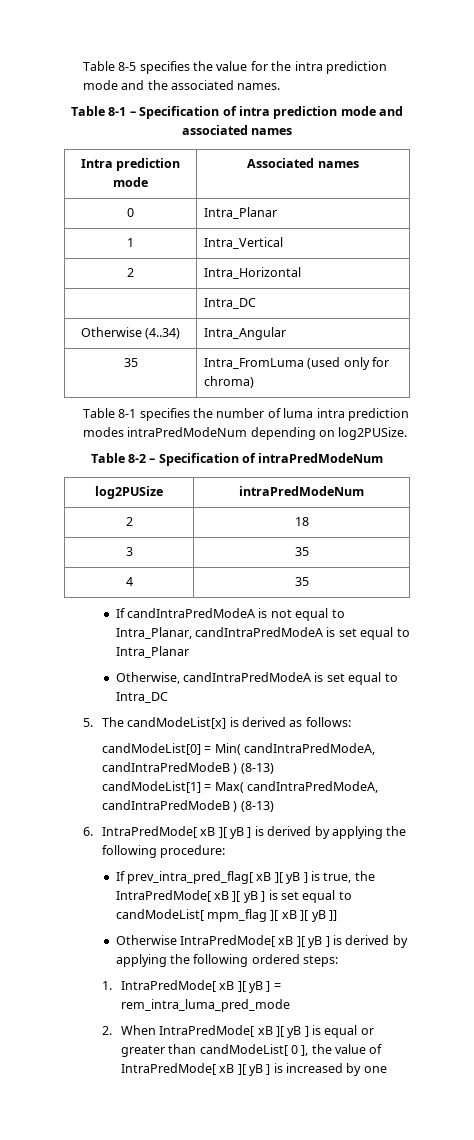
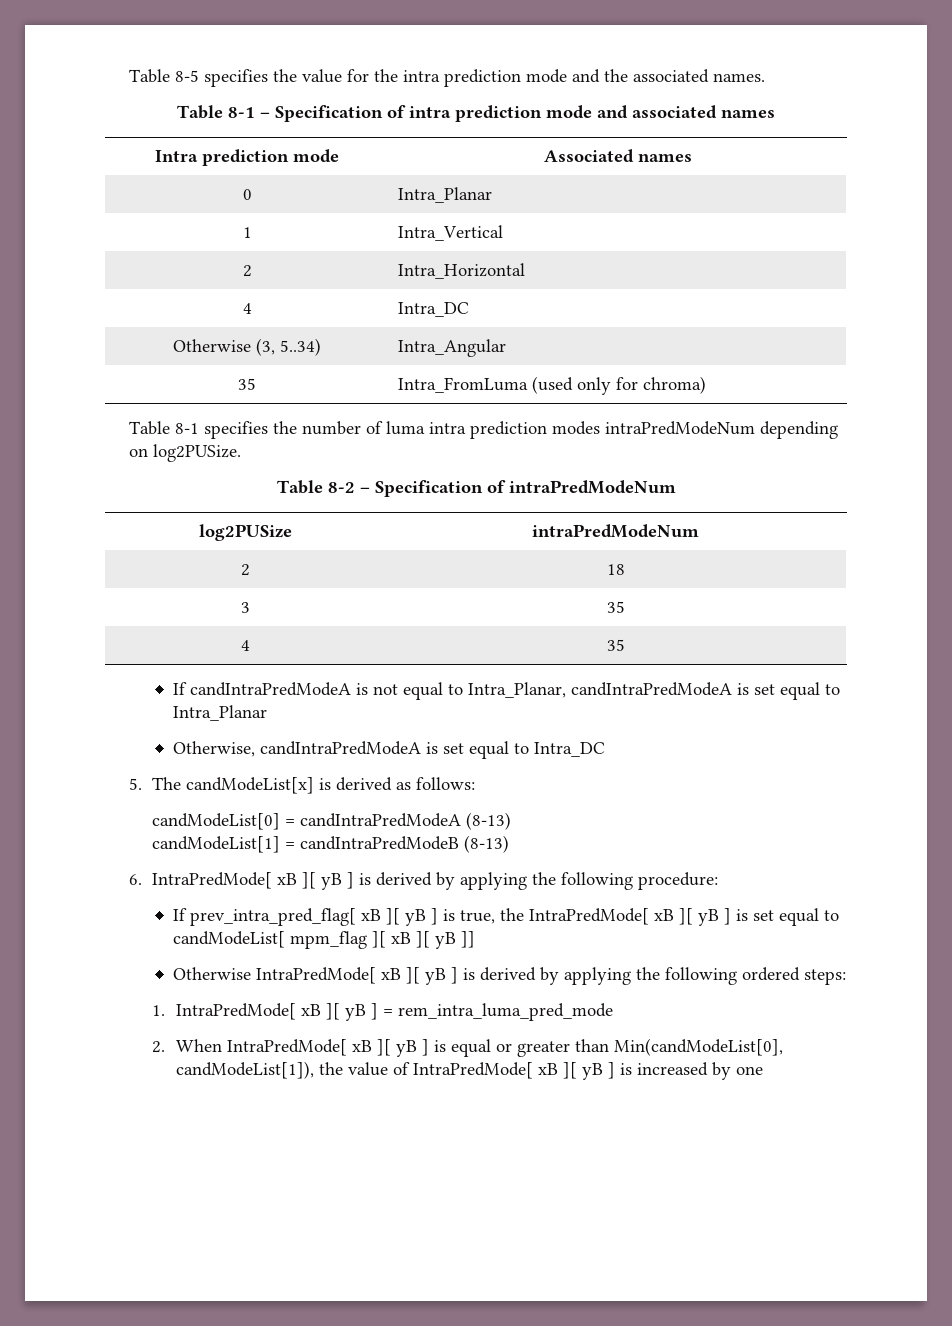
(302, 273) none -> [242,303,252,314] 4
[145,328,181,339] (4..34) -> [256,338,321,356] (3, 5..34)
[214,743,376,755] [101,762,238,774] Min( candIntraPredModeA, candIntraPredModeB ) -> [300,813,462,827] candIntraPredModeA
[214,781,379,793] [101,800,238,812] Max( candIntraPredModeA, candIntraPredModeB ) -> [300,836,460,850] candIntraPredModeB
[199,1044,309,1056] candModeList[ 0 ], -> [613,1038,783,1056] [175,1061,314,1079] Min(candModeList[0], candModeList[1]),

